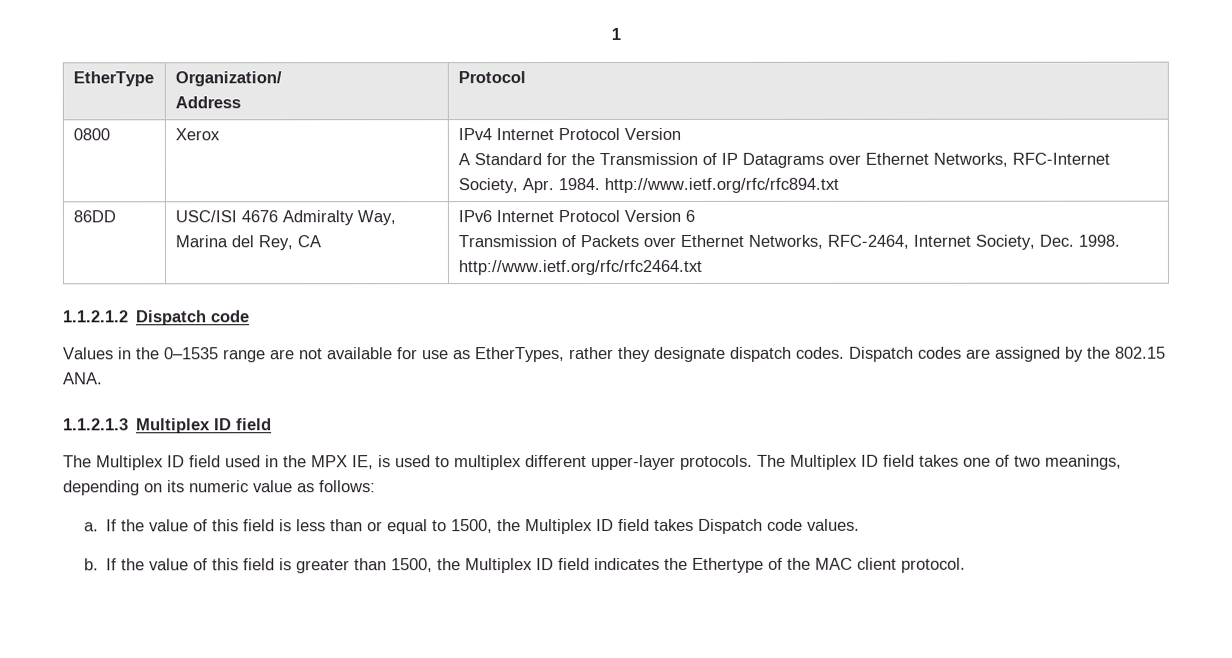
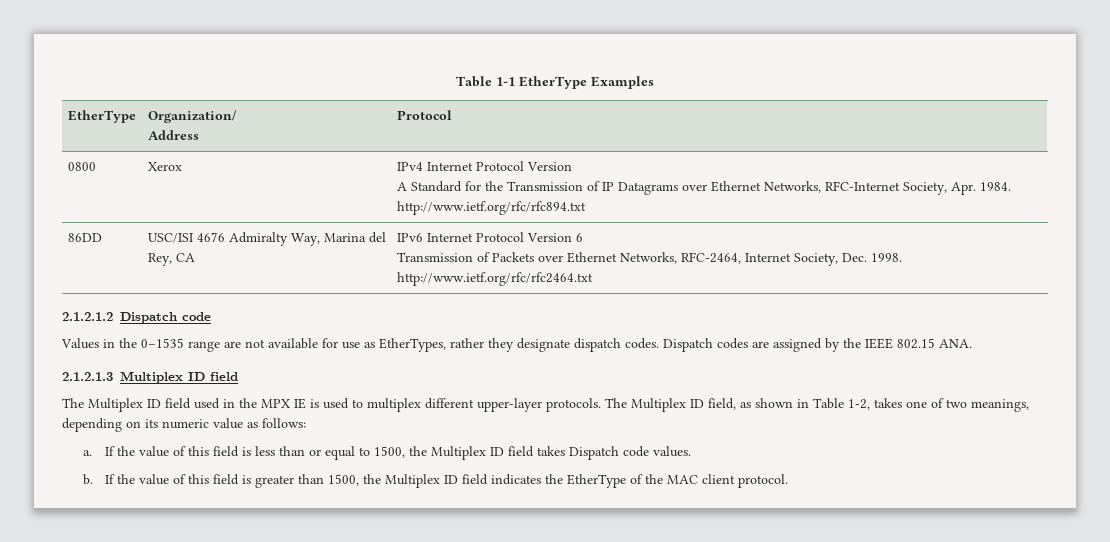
[610,27,621,41] 1 -> [456,76,654,89] Table 1-1 EtherType Examples
[62,310,128,323] 1.1.2.1.2 -> [62,312,113,321] 2.1.2.1.2
(1111, 352) none -> [865,338,893,349] IEEE
[63,418,129,431] 1.1.2.1.3 -> [62,372,113,381] 2.1.2.1.3
[352,455,374,470] IE, -> [294,398,306,409] IE
[883,454,915,467] field -> [708,398,870,410] field, as shown in Table 1-2,
[692,557,765,573] Ethertype -> [566,474,626,488] EtherType

